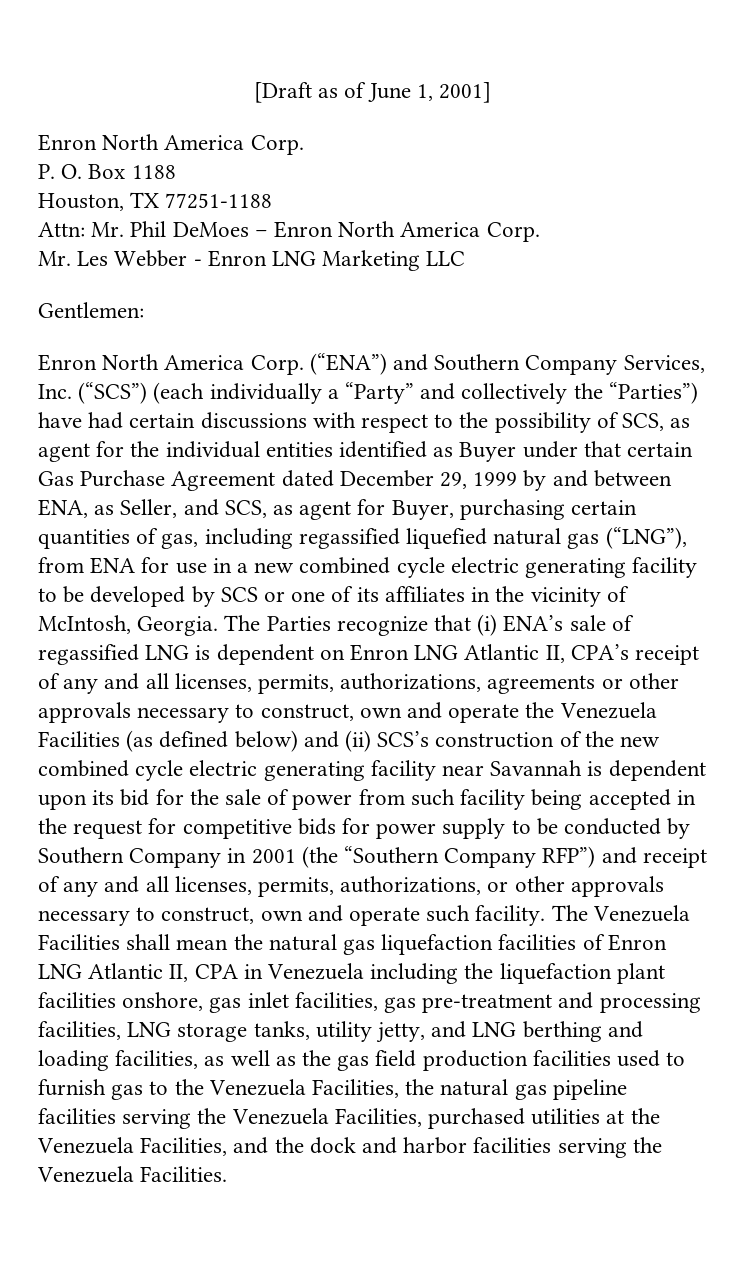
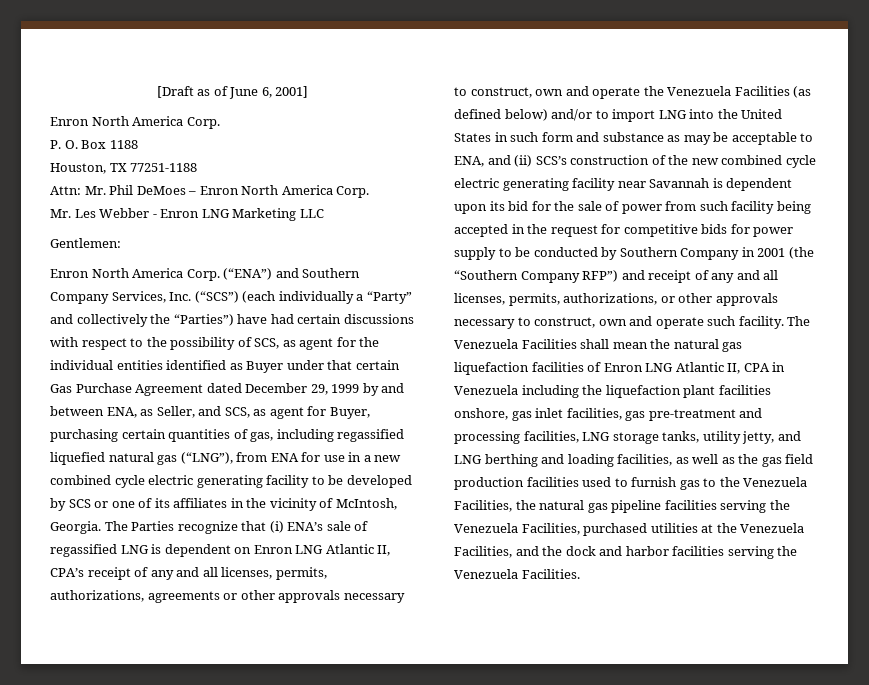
[416,84,433,101] 1, -> [261,87,272,98] 6,
(298, 741) none -> [551,109,783,122] [454,132,814,145] [454,156,484,167] and/or to import LNG into the United States in such form and substance as may be acceptable to ENA,

